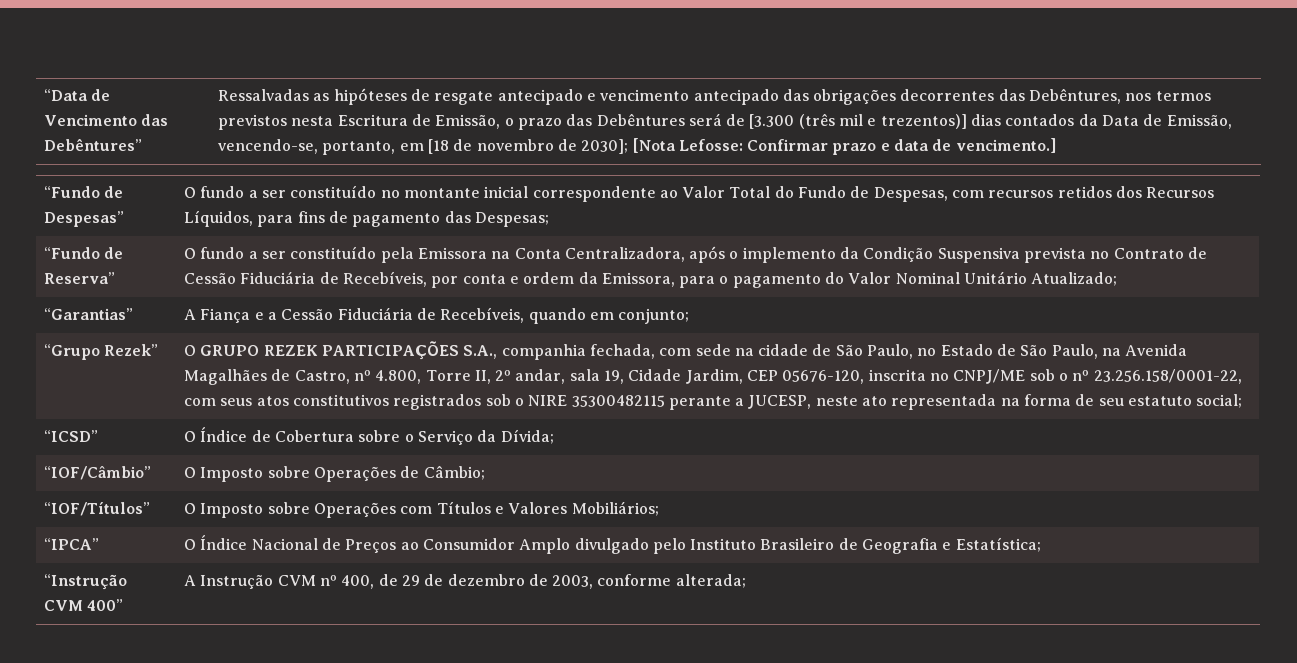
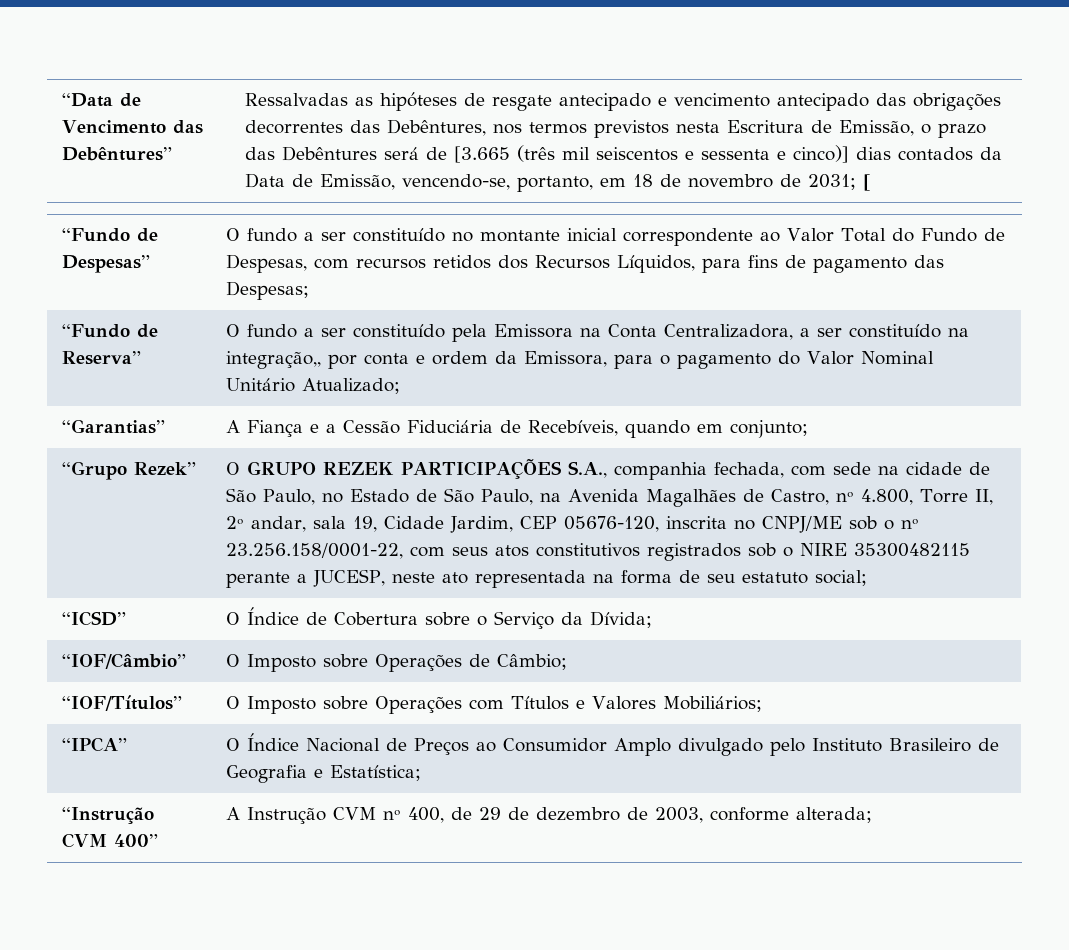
[749,114,795,129] [3.300 -> [453,146,510,163] [3.665
[867,114,967,129] e trezentos)] -> [595,145,849,163] seiscentos e sessenta e cinco)]
[427,139,449,154] [18 -> [632,174,653,187] 18
[581,138,1056,155] 2030]; [Nota Lefosse: Confirmar prazo e data de vencimento.] -> [807,174,870,191] 2031; [
[689,246,1208,263] [183,271,427,287] após o implemento da Condição Suspensiva prevista no Contrato de Cessão Fiduciária de Recebíveis, -> [799,324,969,338] [225,351,321,369] a ser constituído na integração,,

